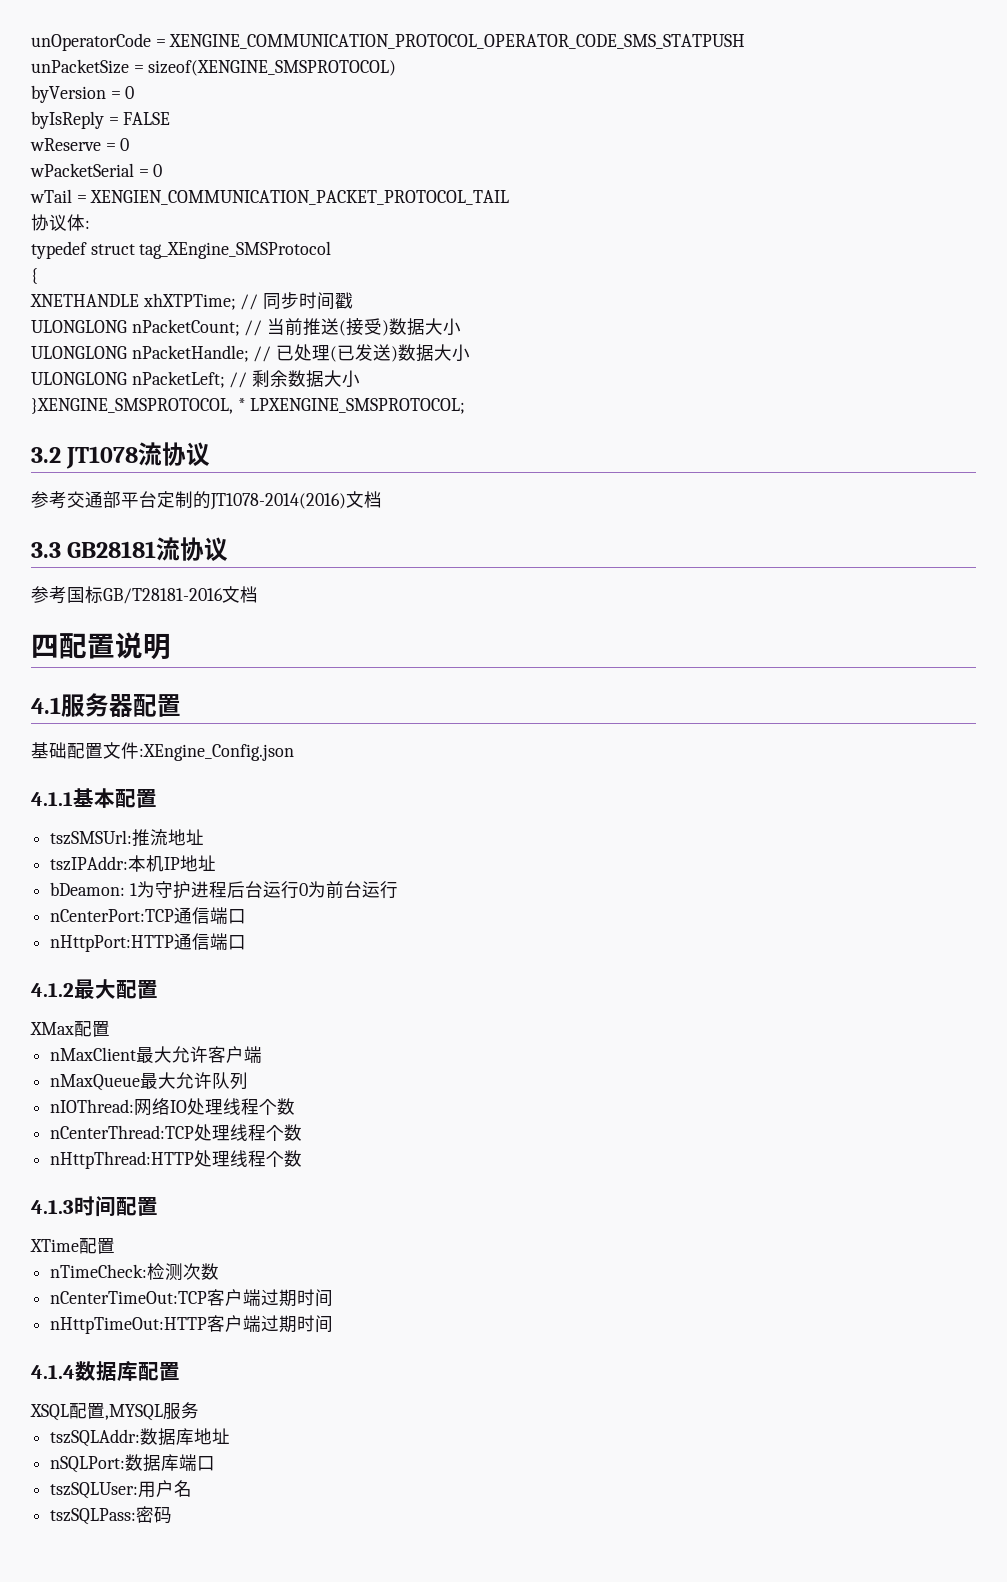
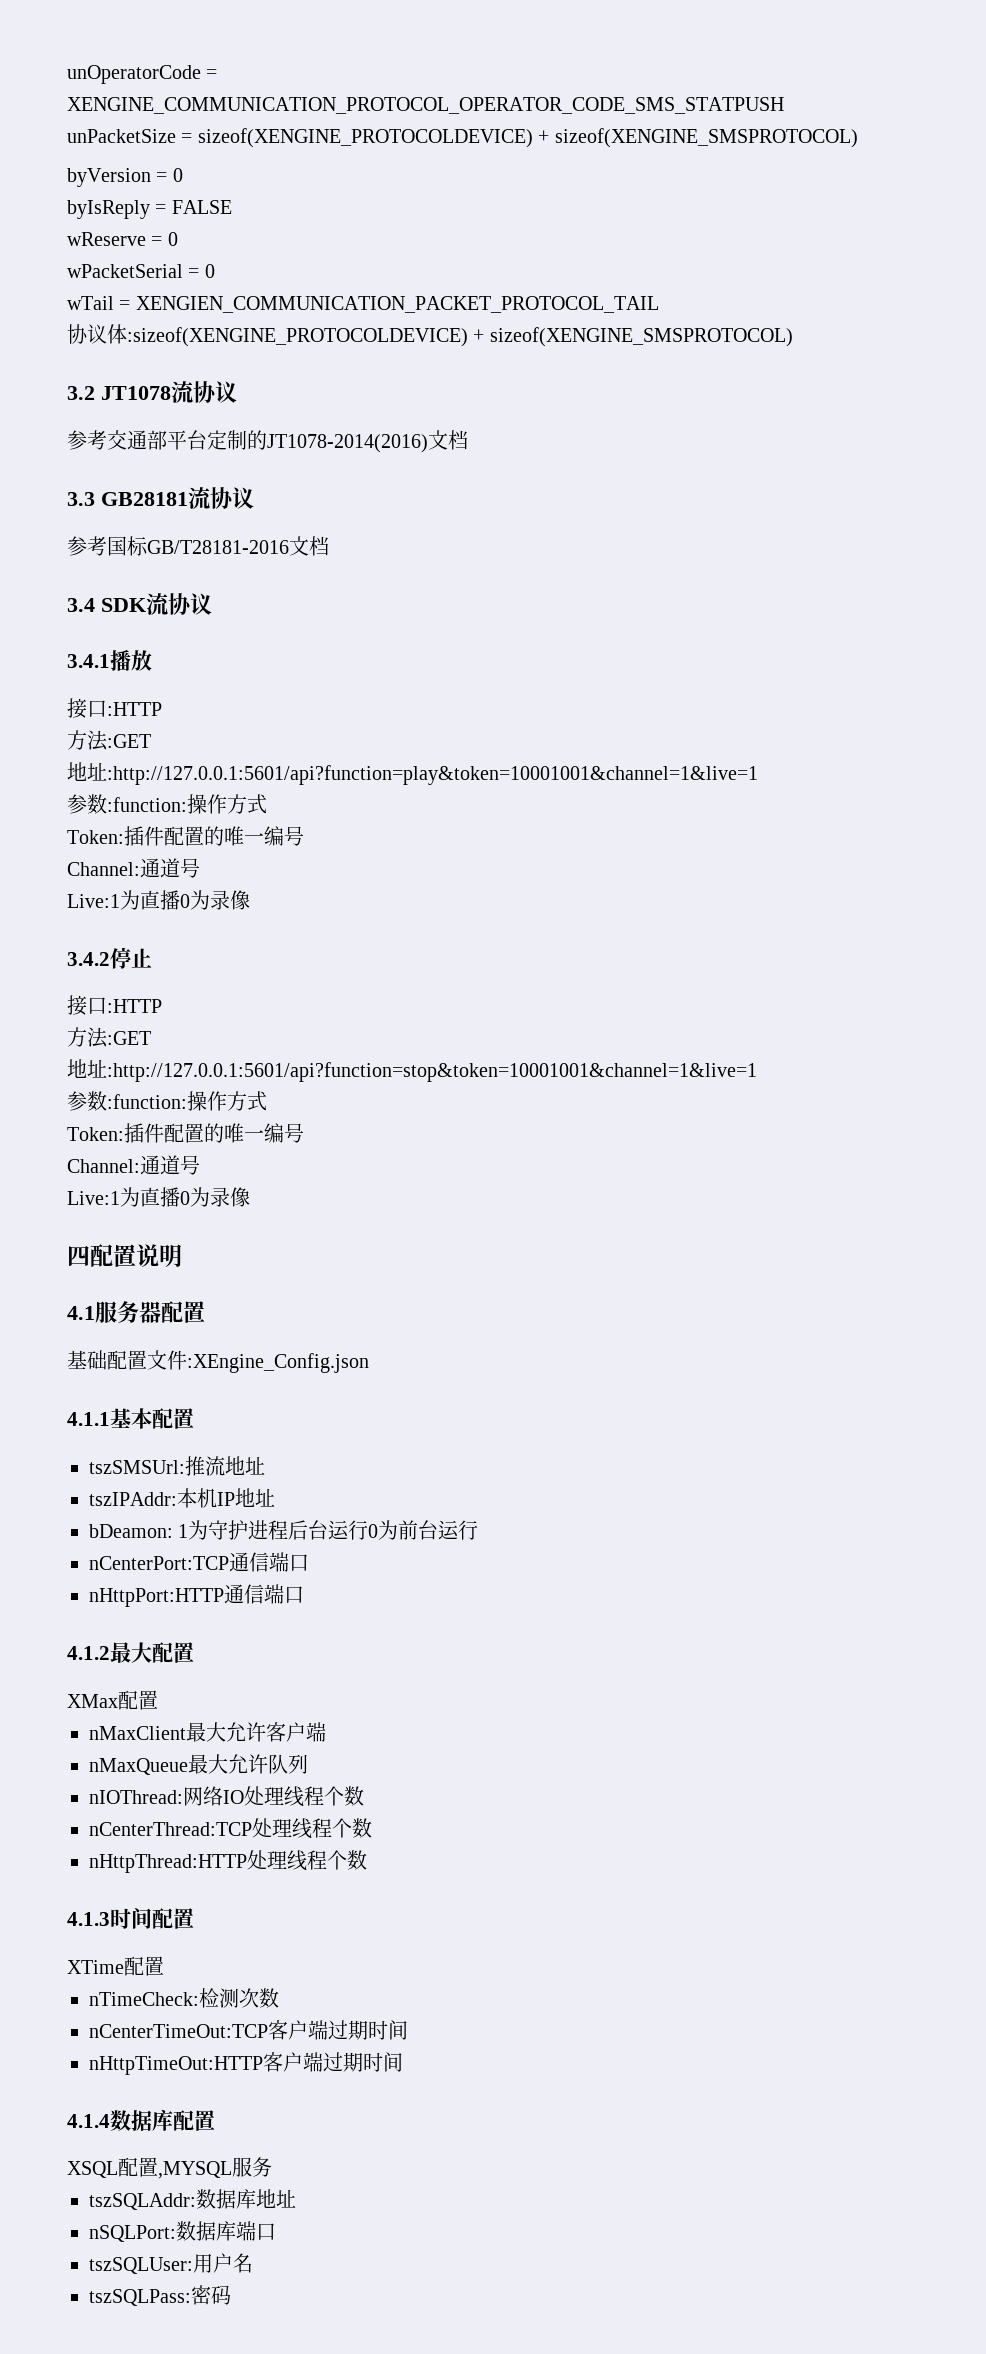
(144, 69) none -> [197,128,550,148] sizeof(XENGINE_PROTOCOLDEVICE) +
[85,220,90,229] [31,241,332,259] [31,268,38,284] [30,292,354,310] [31,318,462,336] [31,344,471,362] [31,370,361,388] [31,398,466,414] : // typedef struct tag_XEngine_SMSProtocol // { // XNETHANDLE xhXTPTime; // 同步时间戳 // ULONGLONG nPacketCount; // 当前推送(接受)数据大小 // ULONGLONG nPacketHandle; // 已处理(已发送)数据大小 // ULONGLONG nPacketLeft; // 剩余数据大小 // }XENGINE_SMSPROTOCOL, * LPXENGINE_SMSPROTOCOL; -> [127,327,793,347] :sizeof(XENGINE_PROTOCOLDEVICE) + sizeof(XENGINE_SMSPROTOCOL)
(258, 594) none -> [67,593,212,615] [67,650,152,671] [67,698,162,719] [67,730,151,751] [67,762,758,785] [67,794,267,814] [67,826,304,846] [67,858,200,878] [67,890,250,910] [67,947,152,969] [67,995,162,1016] [67,1027,151,1048] [67,1059,757,1082] [67,1091,267,1111] [67,1123,304,1143] [67,1155,200,1175] [67,1187,250,1207] // 3.4 SDK流协议 // 3.4.1播放 // 接口:HTTP // 方法:GET // 地址:http://127.0.0.1:5601/api?function=play&token=10001001&channel=1&live=1 // 参数:function:操作方式 // Token:插件配置的唯一编号 // Channel:通道号 // Live:1为直播0为录像 // 3.4.2停止 // 接口:HTTP // 方法:GET // 地址:http://127.0.0.1:5601/api?function=stop&token=10001001&channel=1&live=1 // 参数:function:操作方式 // Token:插件配置的唯一编号 // Channel:通道号 // Live:1为直播0为录像

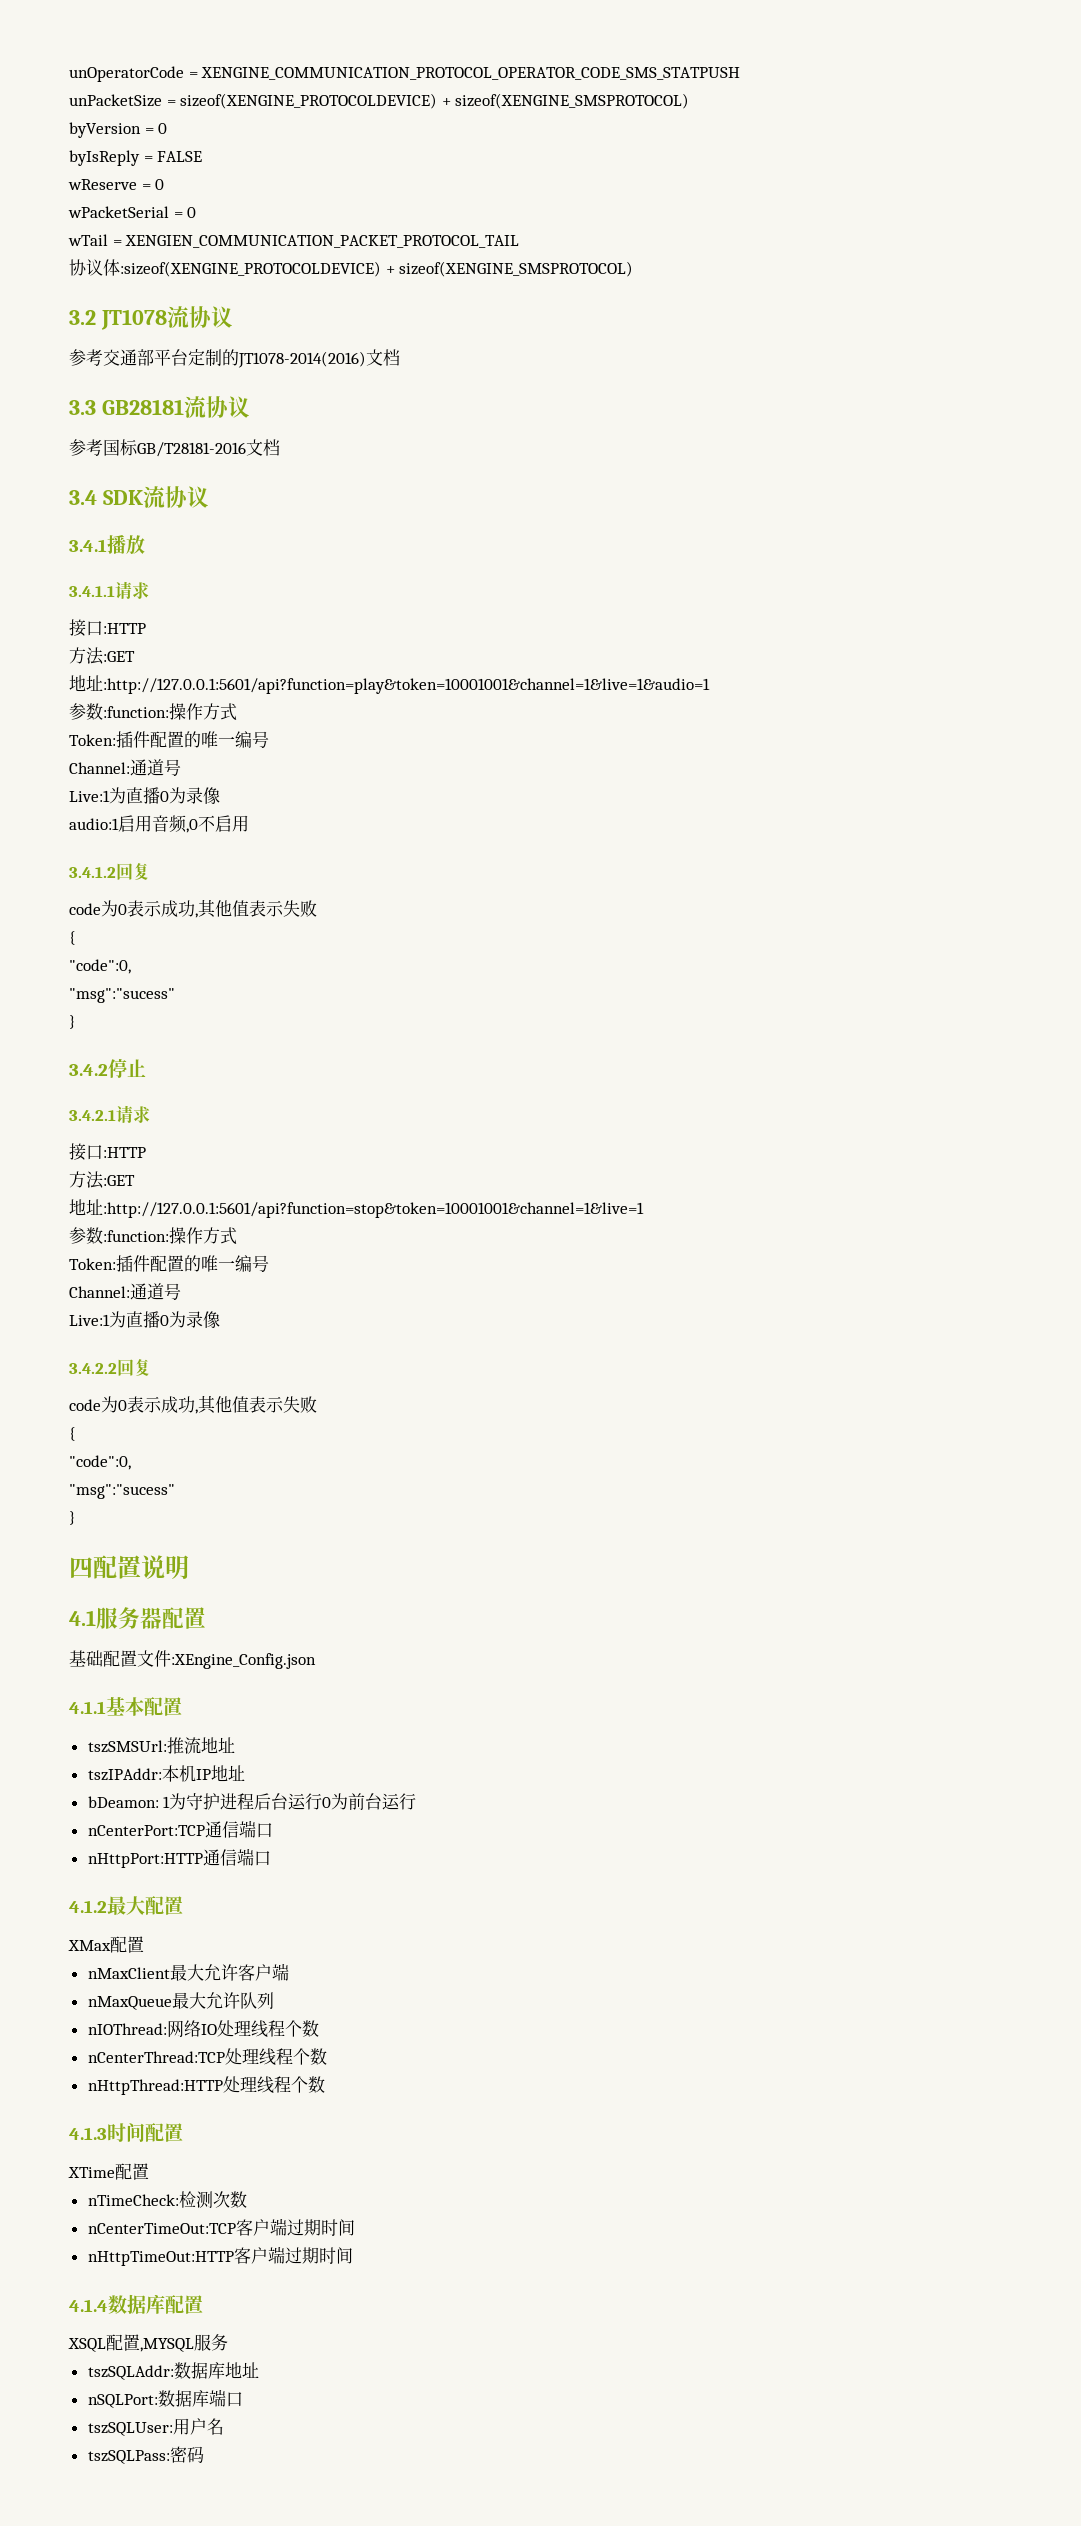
[67,698,162,719] [67,730,151,751] [67,762,758,785] // 接口:HTTP // 方法:GET // 地址:http://127.0.0.1:5601/api?function=play&token=10001001&channel=1&live=1 -> [69,581,149,600] [69,619,146,637] [69,647,135,665] [69,675,710,694] // 3.4.1.1请求 // 接口:HTTP // 方法:GET // 地址:http://127.0.0.1:5601/api?function=play&token=10001001&channel=1&live=1&audio=1
(250, 900) none -> [69,815,249,833] [69,862,150,880] [69,899,317,918] [69,931,76,945] [69,959,131,974] [69,988,175,1003] [69,1015,76,1029] // audio:1启用音频,0不启用 // 3.4.1.2回复 // code为0表示成功,其他值表示失败 // { // "code":0, // "msg":"sucess" // }
(152, 958) none -> [69,1105,150,1124] // 3.4.2.1请求
(250, 1197) none -> [69,1358,151,1376] [69,1395,317,1414] [69,1427,76,1441] [69,1455,131,1470] [69,1484,175,1499] [69,1511,76,1525] // 3.4.2.2回复 // code为0表示成功,其他值表示失败 // { // "code":0, // "msg":"sucess" // }

